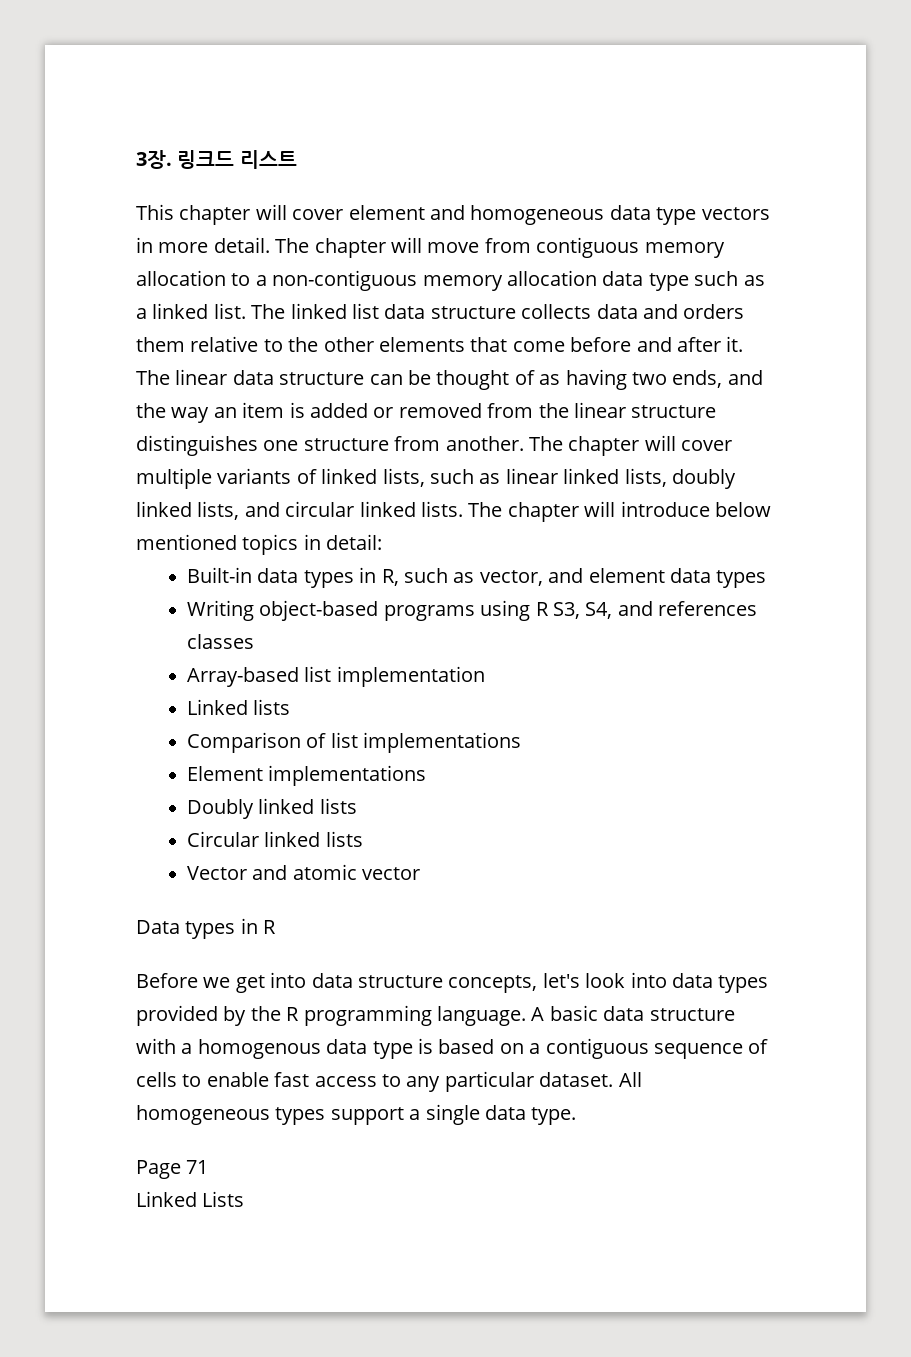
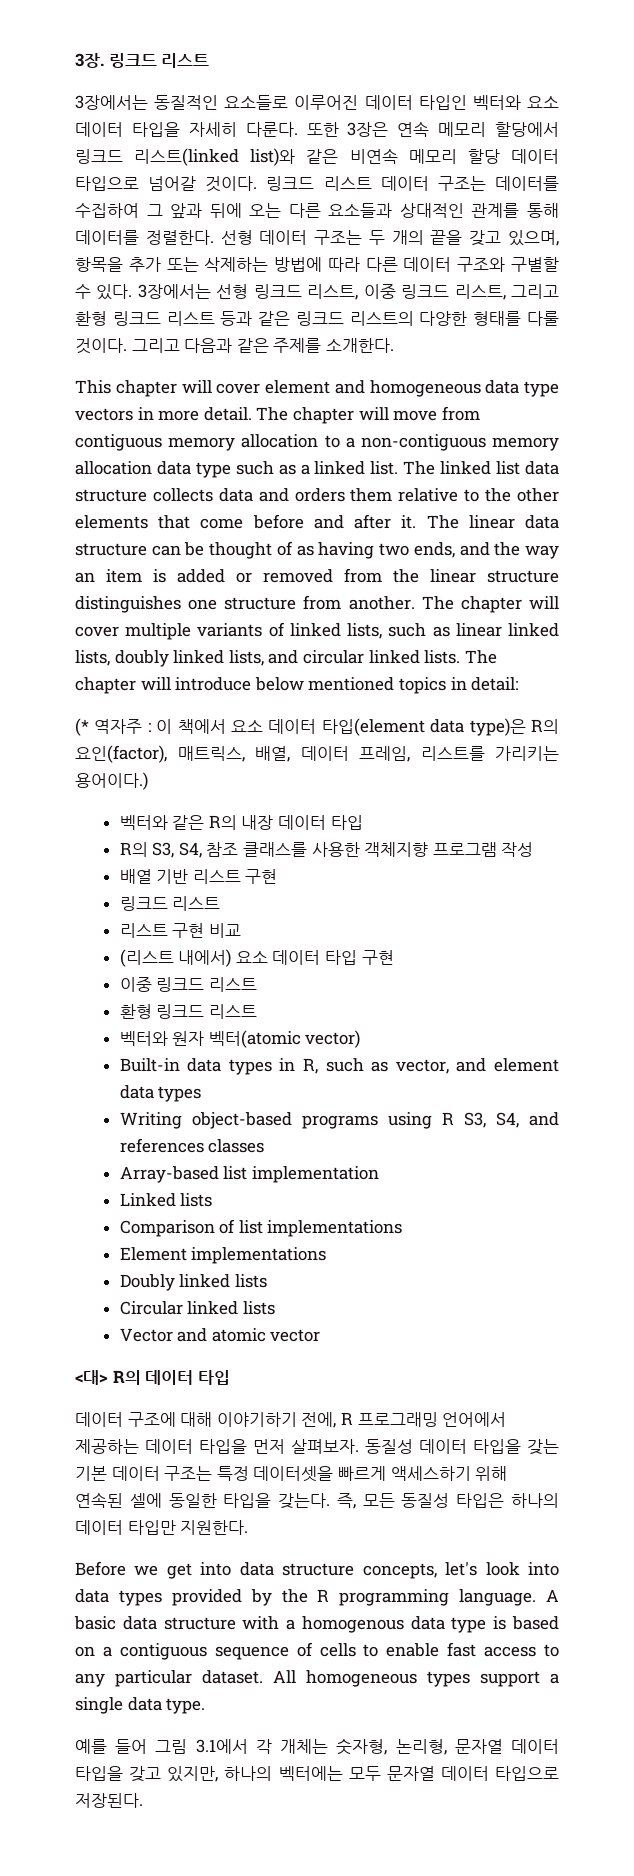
(297, 159) none -> [75,95,560,110] [75,121,559,137] [75,148,560,166] [75,176,559,192] [75,203,559,218] [75,230,559,246] [75,257,559,272] [75,284,559,300] [75,311,559,326] [75,338,394,354] // 3장에서는 동질적인 요소들로 이루어진 데이터 타입인 벡터와 요소 데이터 타입을 자세히 다룬다. 또한 3장은 연속 메모리 할당에서 링크드 리스트(linked list)와 같은 비연속 메모리 할당 데이터 타입으로 넘어갈 것이다. 링크드 리스트 데이터 구조는 데이터를 수집하여 그 앞과 뒤에 오는 다른 요소들과 상대적인 관계를 통해 데이터를 정렬한다. 선형 데이터 구조는 두 개의 끝을 갖고 있으며, 항목을 추가 또는 삭제하는 방법에 따라 다른 데이터 구조와 구별할 수 있다. 3장에서는 선형 링크드 리스트, 이중 링크드 리스트, 그리고 환형 링크드 리스트 등과 같은 링크드 리스트의 다양한 형태를 다룰 것이다. 그리고 다음과 같은 주제를 소개한다.
(383, 542) none -> [75,718,559,736] [75,745,559,763] [75,772,148,790] [119,815,363,830] [119,842,534,858] [119,869,278,884] [119,896,221,911] [119,923,241,938] [119,949,394,967] [119,977,257,992] [119,1004,257,1019] [119,1030,361,1048] // (* 역자주 : 이 책에서 요소 데이터 타입(element data type)은 R의 요인(factor), 매트릭스, 배열, 데이터 프레임, 리스트를 가리키는 용어이다.) // 벡터와 같은 R의 내장 데이터 타입 // R의 S3, S4, 참조 클래스를 사용한 객체지향 프로그램 작성 // 배열 기반 리스트 구현 // 링크드 리스트 // 리스트 구현 비교 // (리스트 내에서) 요소 데이터 타입 구현 // 이중 링크드 리스트 // 환형 링크드 리스트 // 벡터와 원자 벡터(atomic vector)
[136,918,277,939] Data types in R -> [75,1370,230,1385] [75,1412,507,1428] [75,1439,559,1455] [75,1466,508,1482] [75,1492,559,1509] [75,1520,249,1535] <대> R의 데이터 타입 // 데이터 구조에 대해 이야기하기 전에, R 프로그래밍 언어에서 제공하는 데이터 타입을 먼저 살펴보자. 동질성 데이터 타입을 갖는 기본 데이터 구조는 특정 데이터셋을 빠르게 액세스하기 위해 연속된 셀에 동일한 타입을 갖는다. 즉, 모든 동질성 타입은 하나의 데이터 타입만 지원한다.
[136,1160,209,1179] [136,1191,245,1207] Page 71 // Linked Lists -> [75,1738,559,1755] [75,1766,559,1782] [75,1793,143,1808] 예를 들어 그림 3.1에서 각 개체는 숫자형, 논리형, 문자열 데이터 타입을 갖고 있지만, 하나의 벡터에는 모두 문자열 데이터 타입으로 저장된다.

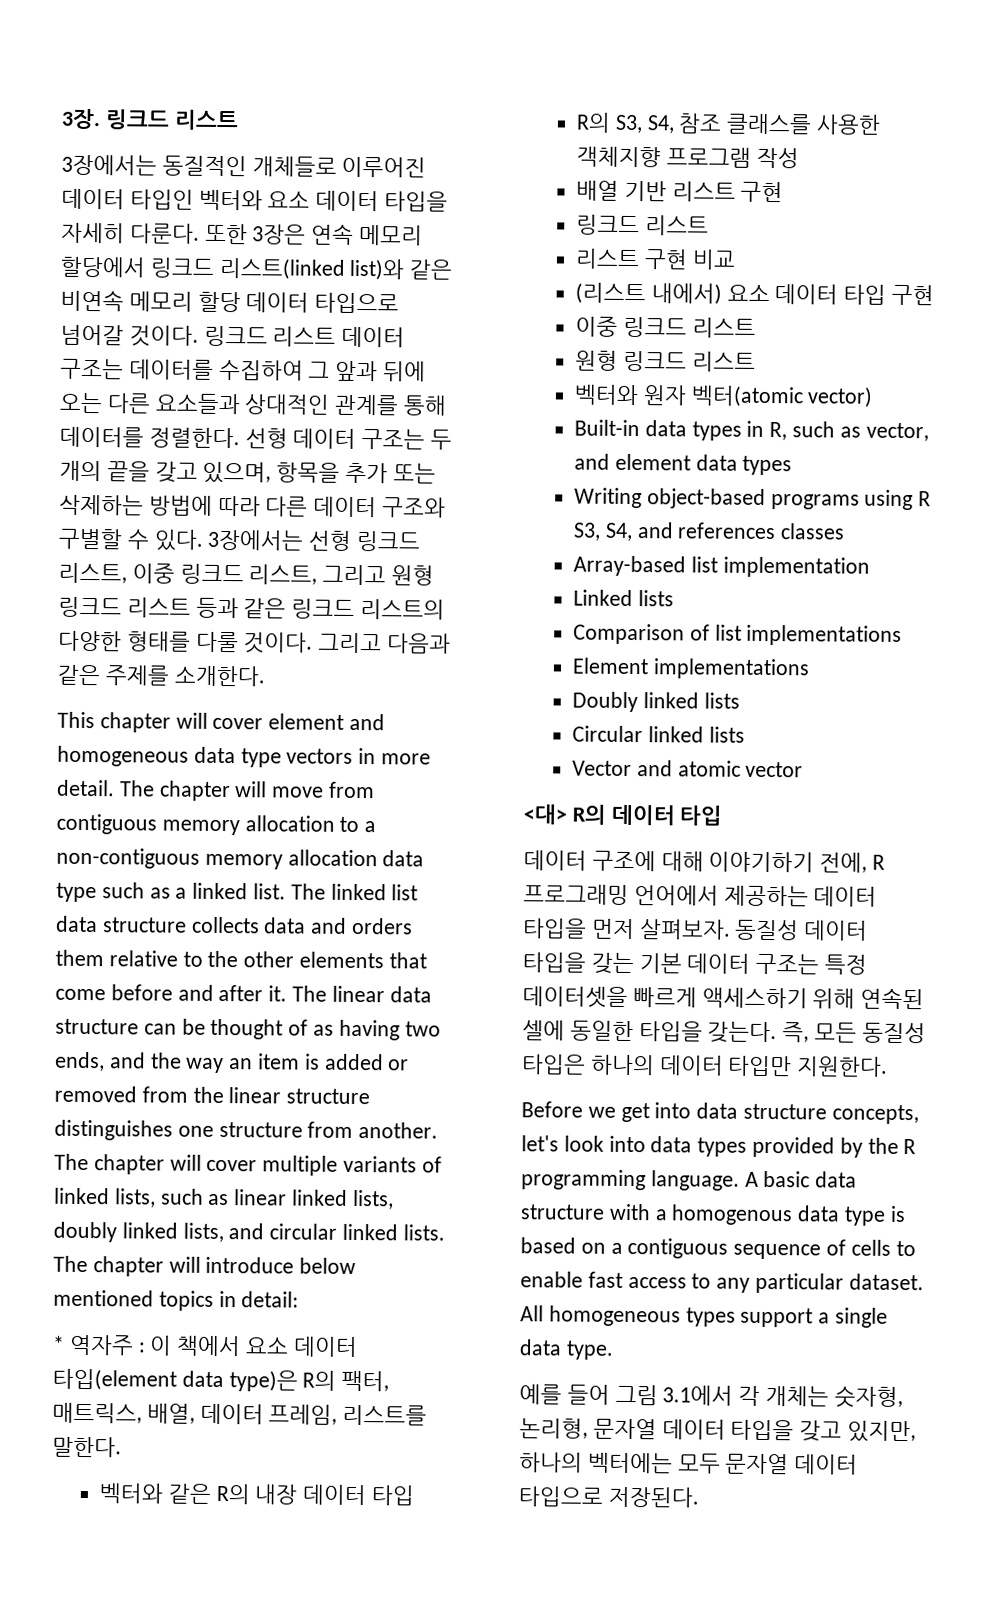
[224,95,289,110] 요소들로 -> [251,156,337,177] 개체들로
[75,311,107,326] 환형 -> [391,565,435,586] 원형
[75,718,89,736] (* -> [52,1335,65,1352] *
[75,745,167,763] 요인(factor), -> [341,1370,390,1392] 팩터,
[495,746,559,761] [75,772,148,790] 가리키는 용어이다.) -> [52,1436,122,1458] 말한다.
[119,1004,152,1019] 환형 -> [574,350,618,371] 원형

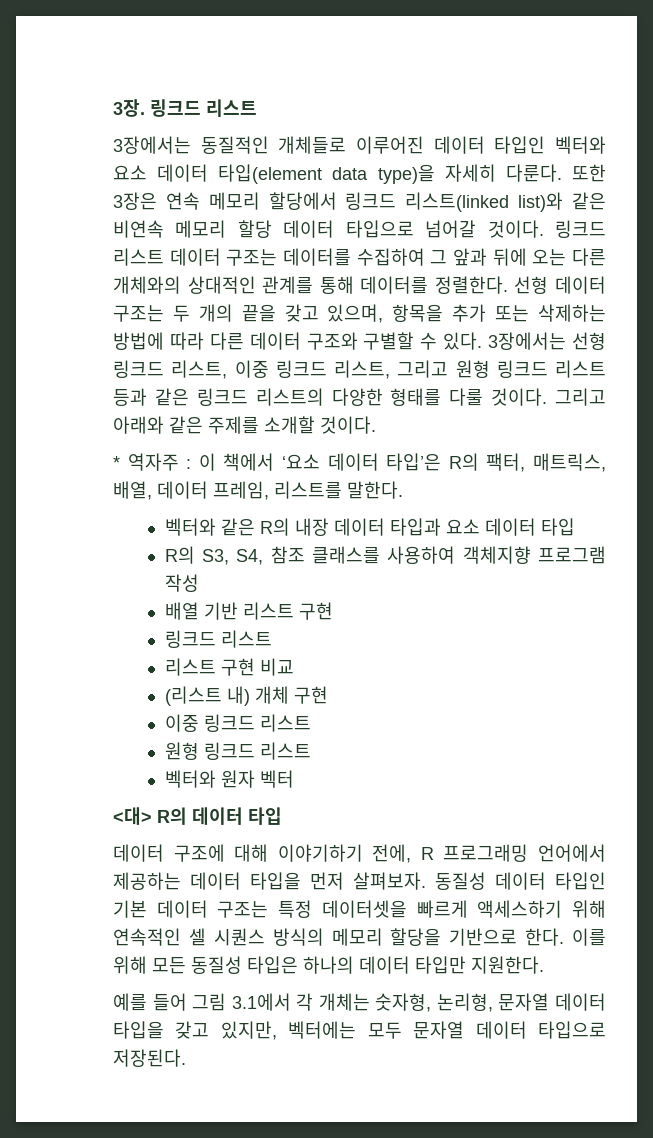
[384,191,449,212] 타입을 -> [218,164,435,184] 타입(element data type)을
[154,393,240,415] 요소들과 -> [113,276,181,294] 개체와의
[387,633,452,654] 다음과 -> [113,416,164,434] 아래와
[173,665,265,687] [57,711,386,733] [57,745,432,768] [57,779,376,802] [56,813,377,836] [56,847,425,870] [56,882,419,903] [56,915,414,935] [55,949,427,969] [55,984,432,1003] [55,1018,441,1041] [55,1051,410,1074] [54,1085,371,1105] [54,1119,439,1141] [54,1153,442,1176] [54,1187,394,1210] [53,1221,445,1243] [53,1255,357,1277] [53,1289,300,1311] 소개한다. // This chapter will cover element and homogeneous data type vectors in more detail. The chapter will move from contiguous memory allocation to a non-contiguous memory allocation data type such as a linked list. The linked list data structure collects data and orders them relative to the other elements that come before and after it. The linear data structure can be thought of as having two ends, and the way an item is added or removed from the linear structure distinguishes one structure from another. The chapter will cover multiple variants of linked lists, such as linear linked lists, doubly linked lists, and circular linked lists. The chapter will introduce below mentioned topics in detail: -> [264,416,376,434] 소개할 것이다.
[245,1336,358,1358] [52,1368,298,1392] 요소 데이터 타입(element data type)은 -> [282,453,442,471] ‘요소 데이터 타입’은
(367, 1495) none -> [389,518,536,536] 타입과 요소 데이터
[815,114,881,135] 사용한 -> [387,546,456,564] 사용하여
[650,283,887,305] 내에서) 요소 데이터 타입 -> [226,686,289,706] 내) 개체
[690,385,874,408] [573,419,929,442] [573,453,793,476] [573,487,932,511] [572,522,846,542] [572,555,870,578] [572,589,674,607] [572,623,903,646] [571,657,810,680] [571,691,740,713] [571,725,745,743] [571,760,804,778] 벡터(atomic vector) // Built-in data types in R, such as vector, and element data types // Writing object-based programs using R S3, S4, and references classes // Array-based list implementation // Linked lists // Comparison of list implementations // Element implementations // Doubly linked lists // Circular linked lists // Vector and atomic vector -> [259,770,294,788] 벡터
[522,952,634,975] 타입을 갖는 -> [555,872,606,890] 타입인
[860,987,925,1010] [522,1020,810,1044] 연속된 셀에 동일한 타입을 갖는다. 즉, -> [113,928,606,946] [113,956,147,974] 연속적인 셀 시퀀스 방식의 메모리 할당을 기반으로 한다. 이를 위해
[521,1101,919,1125] [521,1135,917,1158] [521,1169,858,1191] [520,1203,906,1226] [520,1237,916,1260] [520,1271,924,1294] [520,1305,889,1328] [519,1339,614,1360] // Before we get into data structure concepts, let's look into data types provided by the R programming language. A basic data structure with a homogenous data type is based on a contiguous sequence of cells to enable fast access to any particular dataset. All homogeneous types support a single data type. -> (544, 965) none
[519,1452,583,1473] 하나의 -> (277, 1030) none

